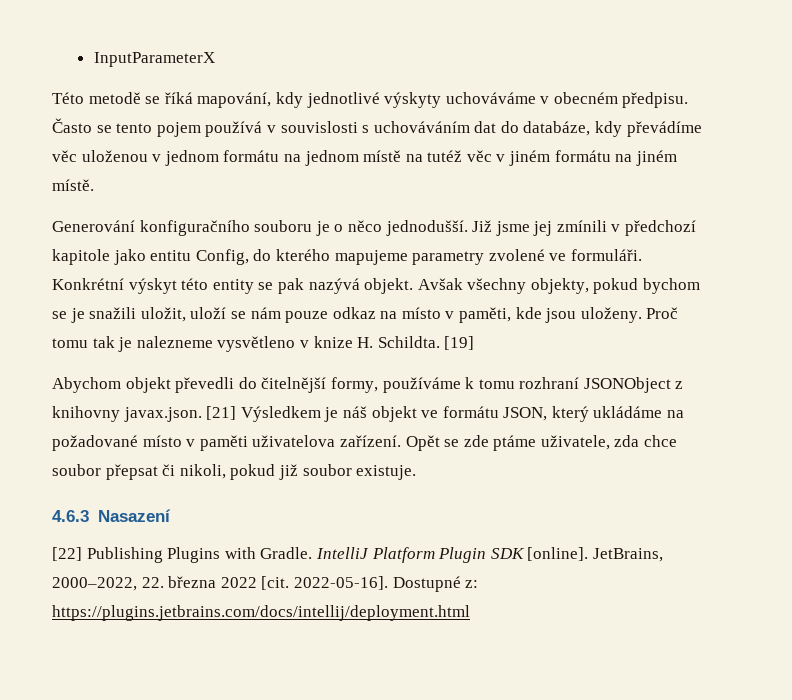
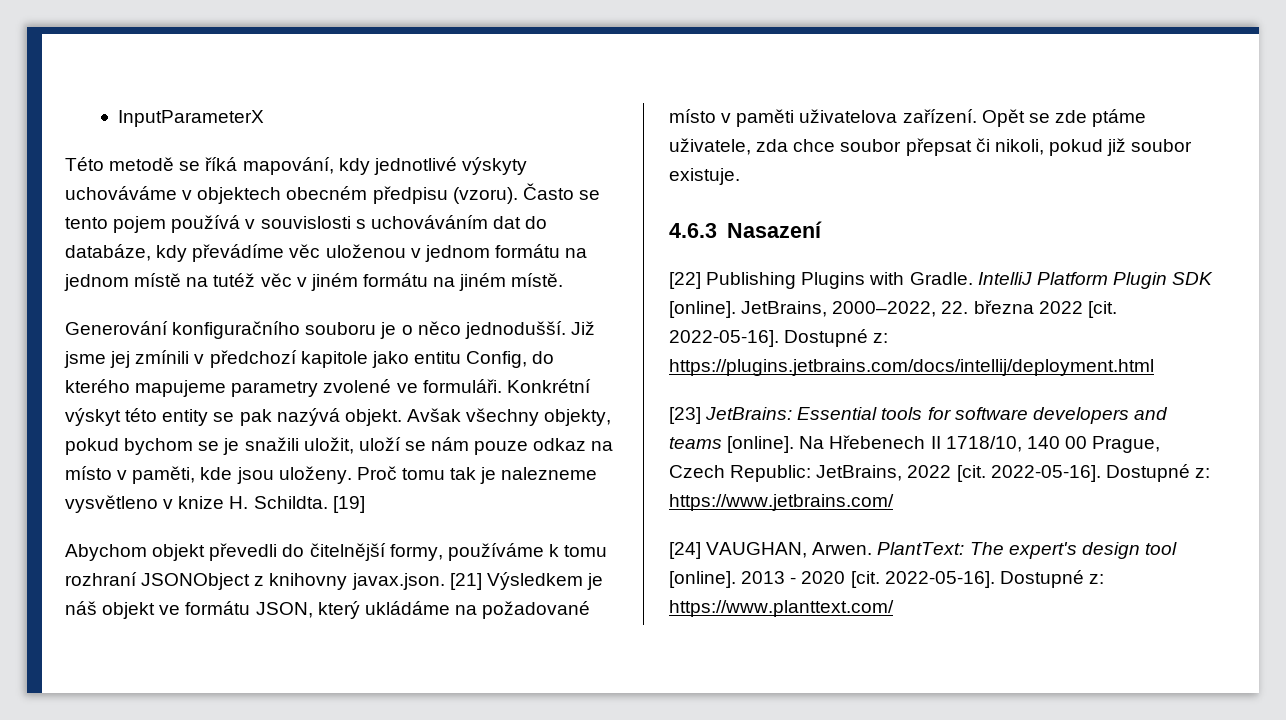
[553,92,689,108] obecném předpisu. -> [197,186,518,204] objektech obecném předpisu (vzoru).
(470, 613) none -> [669,407,1168,424] [669,435,1161,453] [669,464,1210,482] [669,494,894,511] [669,542,1177,559] [669,570,1104,588] [669,600,894,617] // [23] JetBrains: Essential tools for software developers and teams [online]. Na Hřebenech II 1718/10, 140 00 Prague, Czech Republic: JetBrains, 2022 [cit. 2022-05-16]. Dostupné z: https://www.jetbrains.com/ // [24] VAUGHAN, Arwen. PlantText: The expert's design tool [online]. 2013 - 2020 [cit. 2022-05-16]. Dostupné z: https://www.planttext.com/

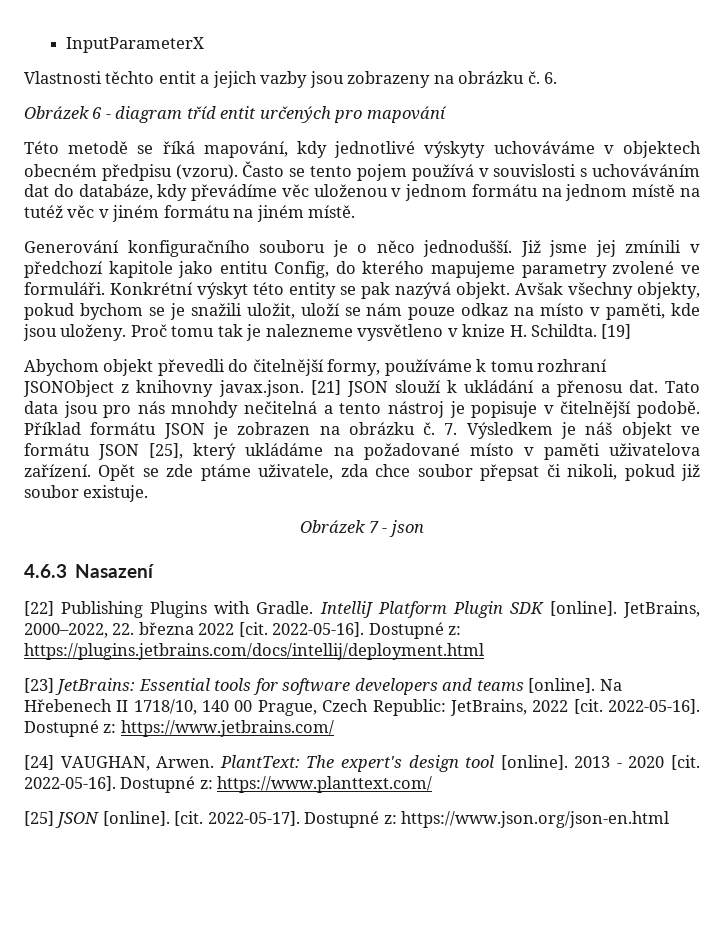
(265, 118) none -> [24,71,558,88] [24,106,447,123] // Vlastnosti těchto entit a jejich vazby jsou zobrazeny na obrázku č. 6. // Obrázek 6 - diagram tříd entit určených pro mapování
(482, 581) none -> [346,380,700,397] [24,401,701,418] [24,422,458,439] JSON slouží k ukládání a přenosu dat. Tato data jsou pro nás mnohdy nečitelná a tento nástroj je popisuje v čitelnější podobě. Příklad formátu JSON je zobrazen na obrázku č. 7.
[255,602,313,618] JSON, -> [98,443,184,460] JSON [25],
(740, 176) none -> [300,520,424,537] // Obrázek 7 - json
(894, 608) none -> [24,811,670,828] // [25] JSON [online]. [cit. 2022-05-17]. Dostupné z: https://www.json.org/json-en.html

